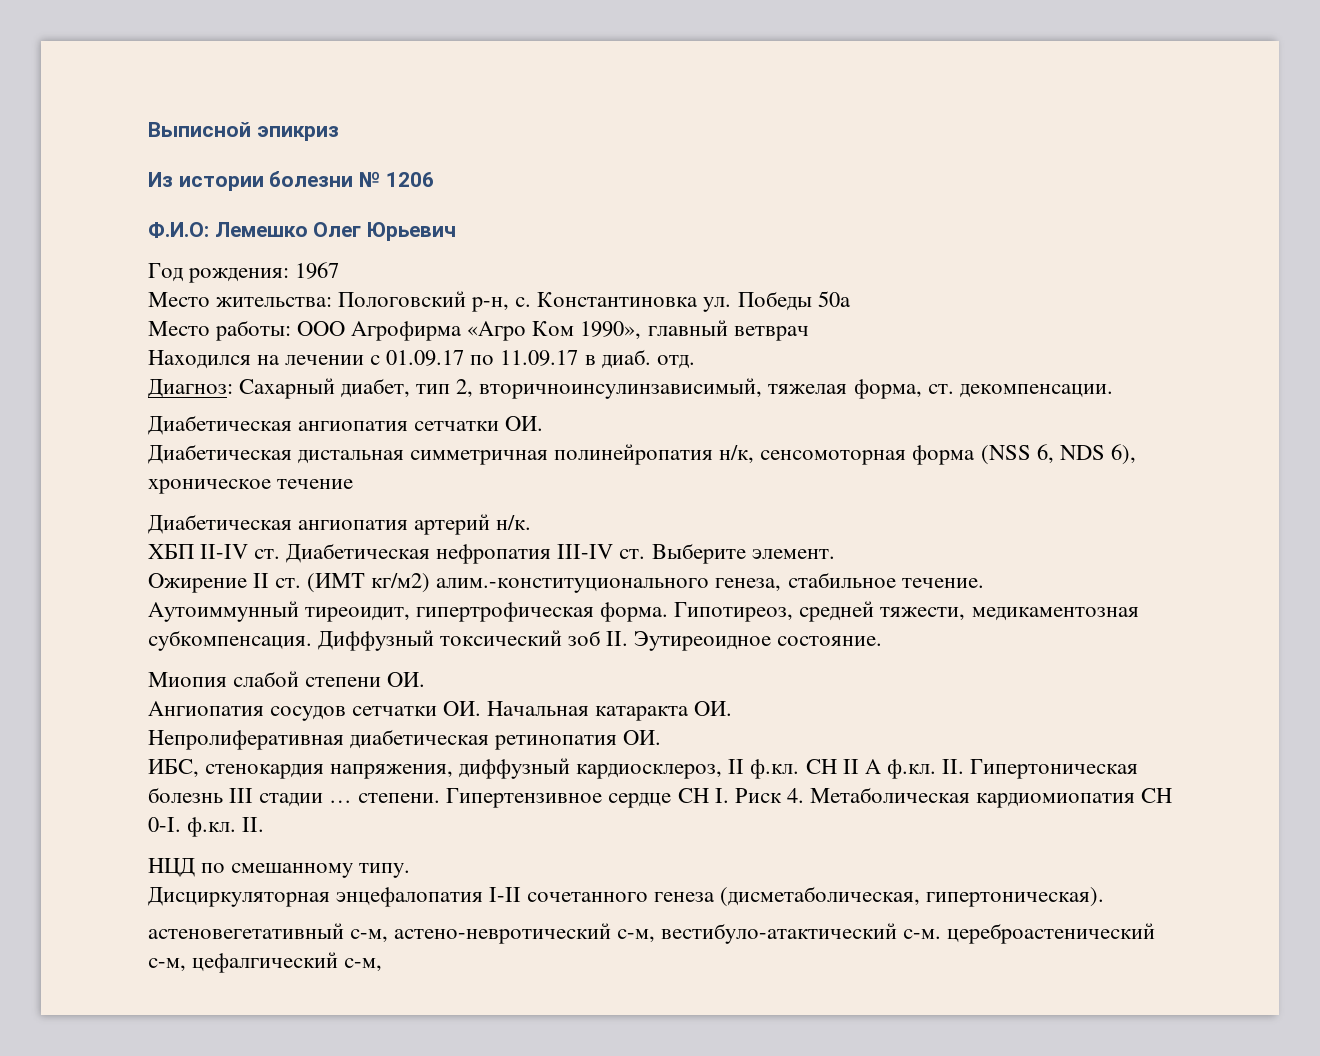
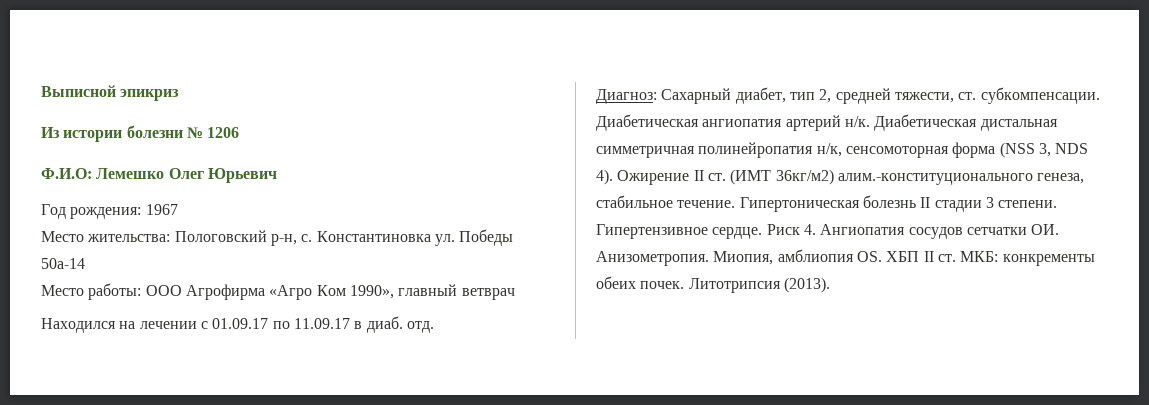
[817,291,851,307] 50а -> [41,258,85,269] 50а-14
[479,378,1113,399] [148,415,544,435] вторичноинсулинзависимый, тяжелая форма, ст. декомпенсации. // Диабетическая ангиопатия сетчатки ОИ. // -> [835,87,1100,104] [596,114,870,131] средней тяжести, ст. субкомпенсации. Диабетическая ангиопатия артерий н/к.
[1036,444,1136,465] [148,479,354,494] [148,514,532,535] [148,543,835,564] 6, NDS 6), хроническое течение // Диабетическая ангиопатия артерий н/к. // ХБП II-IV ст. Диабетическая нефропатия III-IV ст. Выберите элемент. // -> [1038,143,1089,157] [596,169,613,185] 3, NDS 4).
[371,573,431,593] кг/м2) -> [775,169,834,185] 36кг/м2)
[148,601,1139,622] [148,630,883,651] [148,671,426,687] [148,701,733,721] [148,729,662,750] [148,758,1138,779] [148,787,1172,808] [148,817,265,837] [148,858,411,878] [148,886,1105,907] [148,923,1156,944] [148,952,383,973] // Аутоиммунный тиреоидит, гипертрофическая форма. Гипотиреоз, средней тяжести, медикаментозная субкомпенсация. Диффузный токсический зоб II. Эутиреоидное состояние. // Миопия слабой степени ОИ. // Ангиопатия сосудов сетчатки ОИ. Начальная катаракта ОИ. // Непролиферативная диабетическая ретинопатия ОИ. // ИБС, стенокардия напряжения, диффузный кардиосклероз, II ф.кл. СН II А ф.кл. II. Гипертоническая болезнь III стадии … степени. Гипертензивное сердце СН I. Риск 4. Метаболическая кардиомиопатия СН 0-I. ф.кл. II. // НЦД по смешанному типу. // Дисциркуляторная энцефалопатия I-II сочетанного генеза (дисметаболическая, гипертоническая). // астеновегетативный с-м, астено-невротический с-м, вестибуло-атактический с-м. цереброастенический с-м, цефалгический с-м, -> [739,195,1058,212] [596,224,1060,239] [596,249,1095,266] [596,276,830,293] Гипертоническая болезнь II стадии 3 степени. Гипертензивное сердце. Риск 4. Ангиопатия сосудов сетчатки ОИ. Анизометропия. Миопия, амблиопия OS. ХБП II ст. МКБ: конкременты обеих почек. Литотрипсия (2013).

